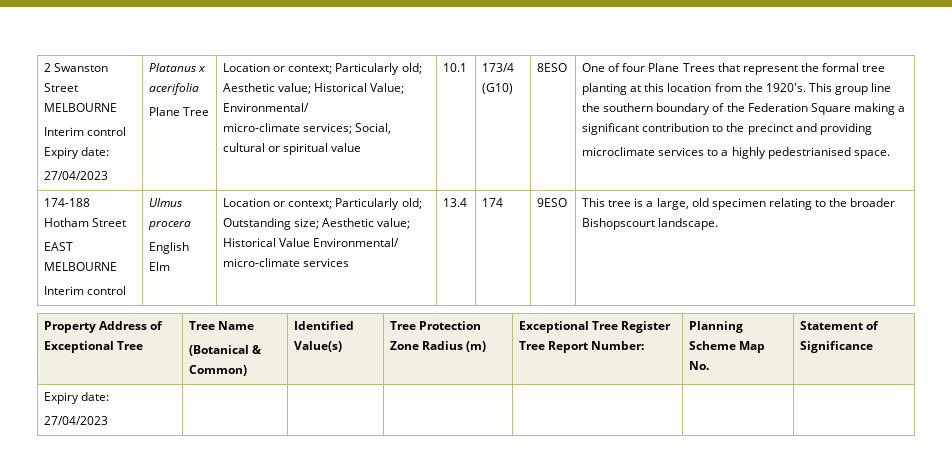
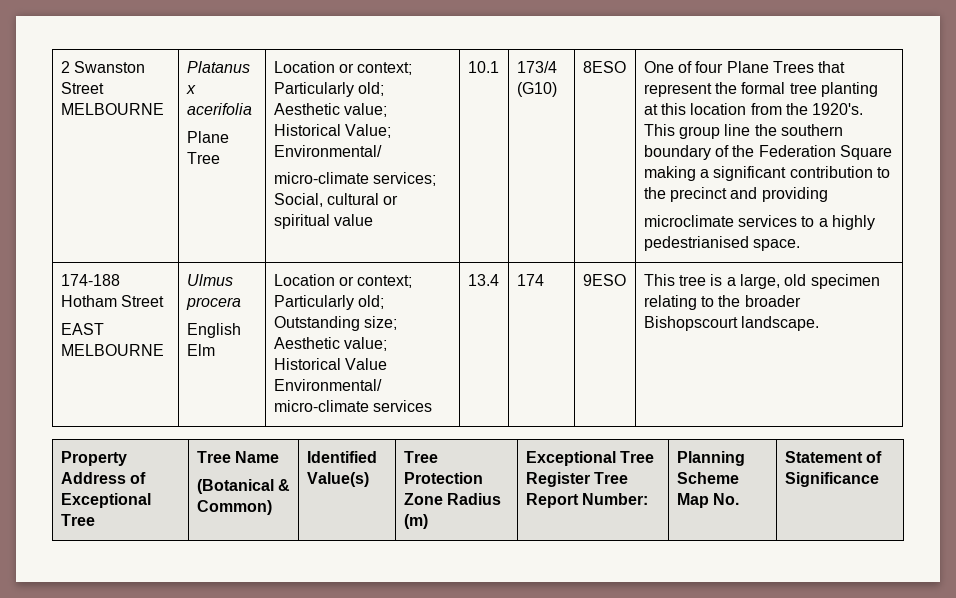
[44,127,127,136] [44,147,110,159] [44,171,109,180] // Interim control Expiry date: // 27/04/2023 -> (164, 109) none
[44,286,127,295] // Interim control -> (164, 350) none
[44,392,110,404] [44,416,109,425] // Expiry date: // 27/04/2023 | | | | | | -> (879, 479) none

